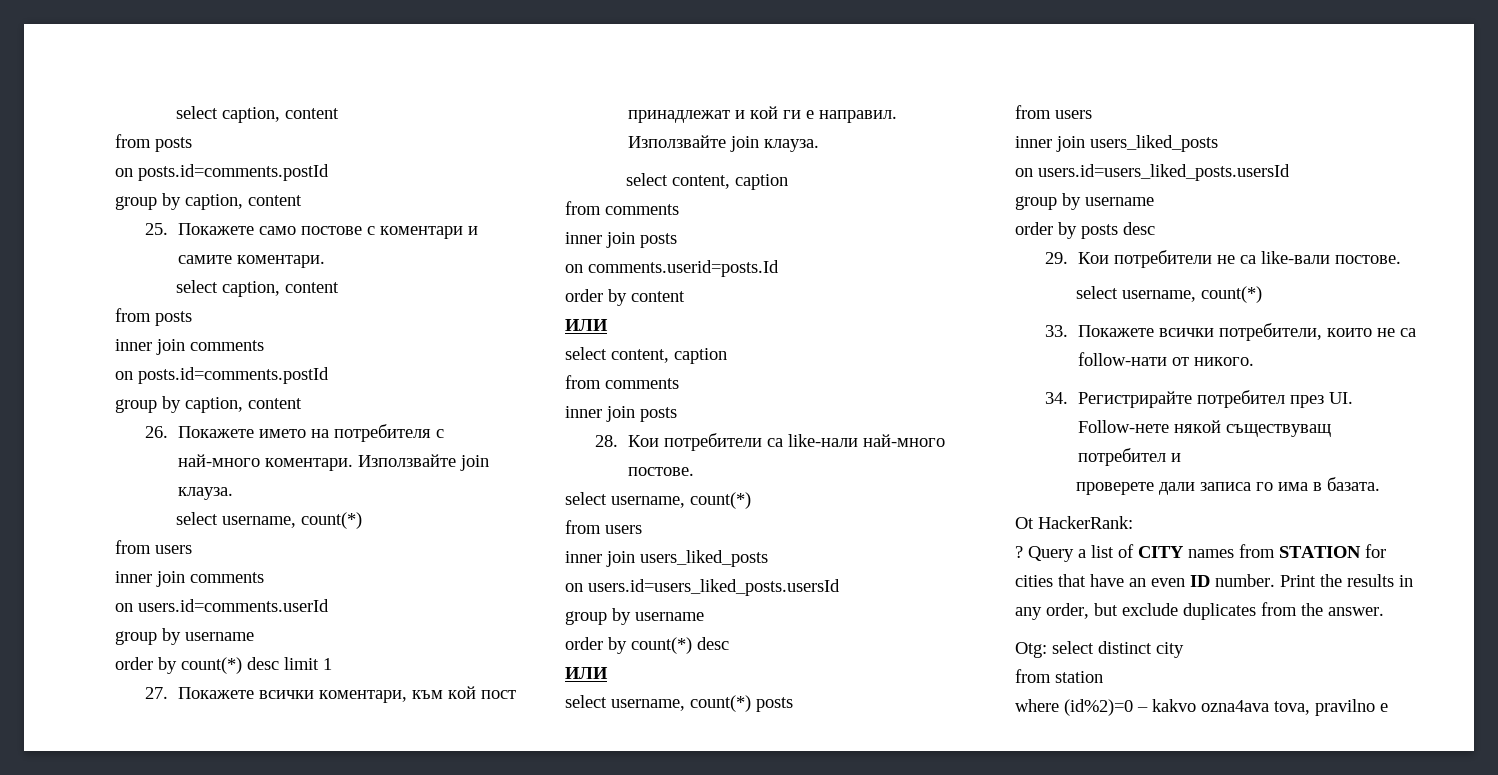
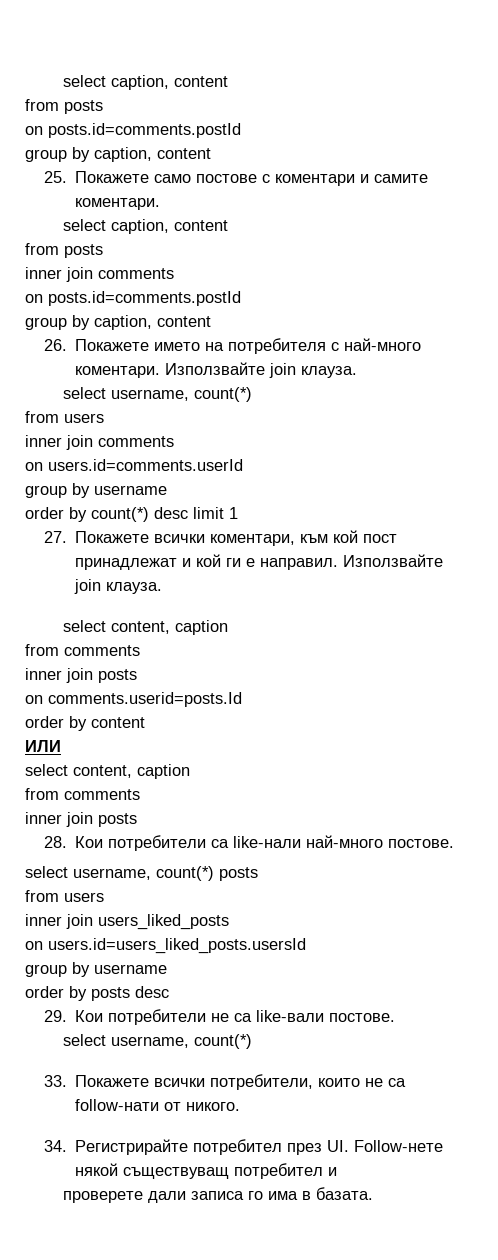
[565,520,642,534] [565,550,768,567] [565,579,840,596] [565,608,704,625] [565,637,729,654] [565,667,608,679] [565,695,751,712] // from users // inner join users_liked_posts // on users.id=users_liked_posts.usersId // group by username // order by count(*) desc // ИЛИ // select username, count(*) -> (214, 873) none
[1015,516,1133,529] [1015,544,1386,562] [1015,574,1413,587] [1015,602,1384,620] [1015,641,1184,658] [1015,669,1103,683] [1015,699,1388,716] // Ot HackerRank: // ? Query a list of CITY names from STATION for cities that have an even ID number. Print the results in any order, but exclude duplicates from the answer. // Otg: select distinct city // from station // where (id%2)=0 – kakvo ozna4ava tova, pravilno e -> (374, 1193) none

